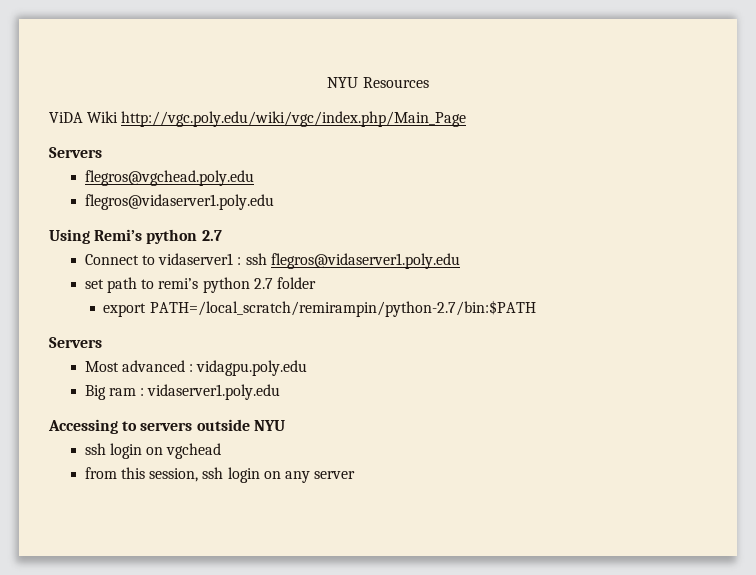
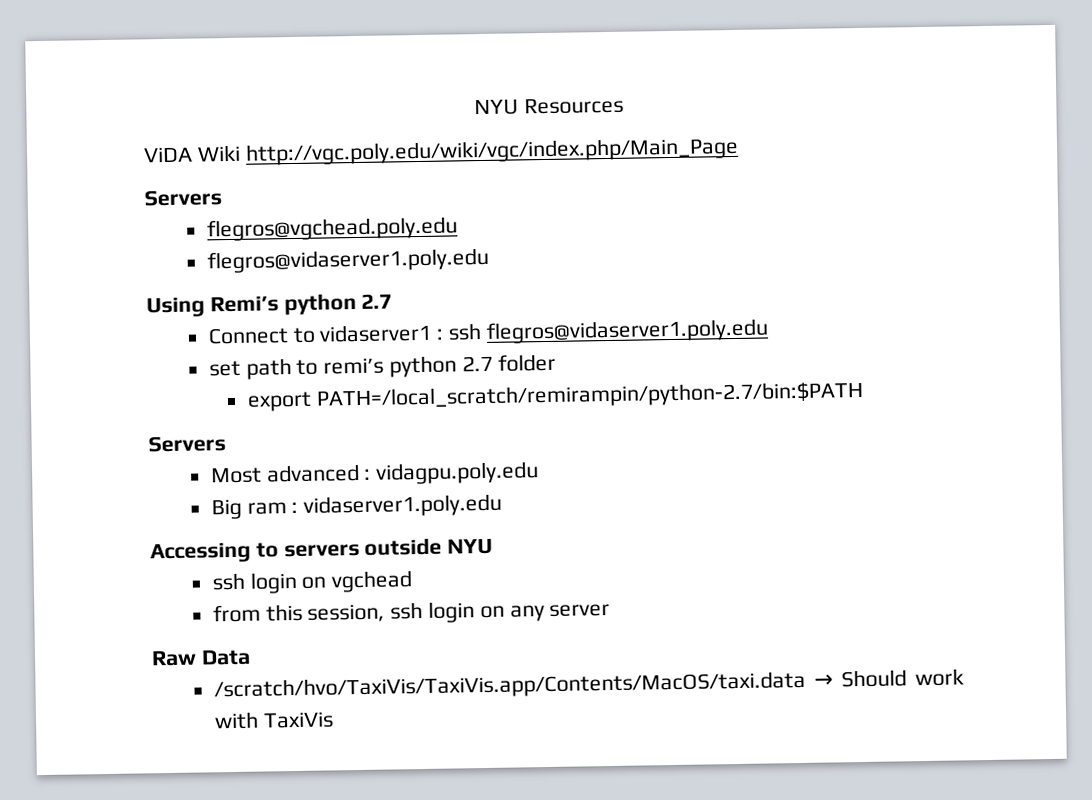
(356, 475) none -> [151,649,251,667] [213,668,964,702] [213,711,334,730] // Raw Data // /scratch/hvo/TaxiVis/TaxiVis.app/Contents/MacOS/taxi.data → Should work with TaxiVis

